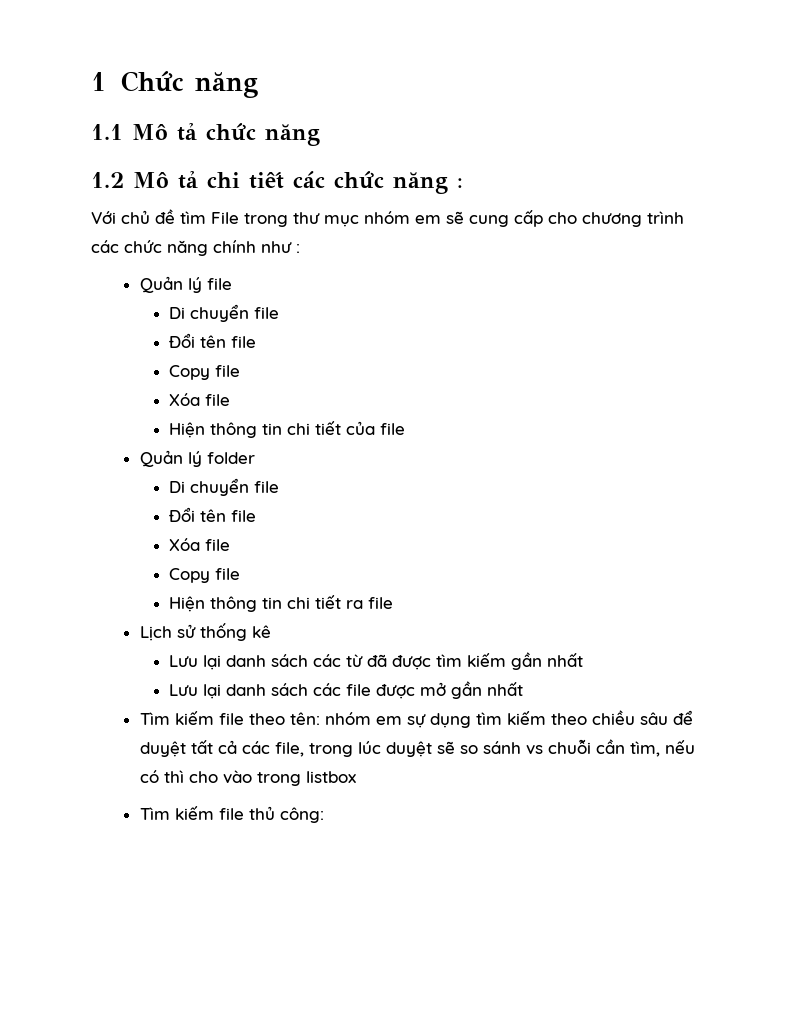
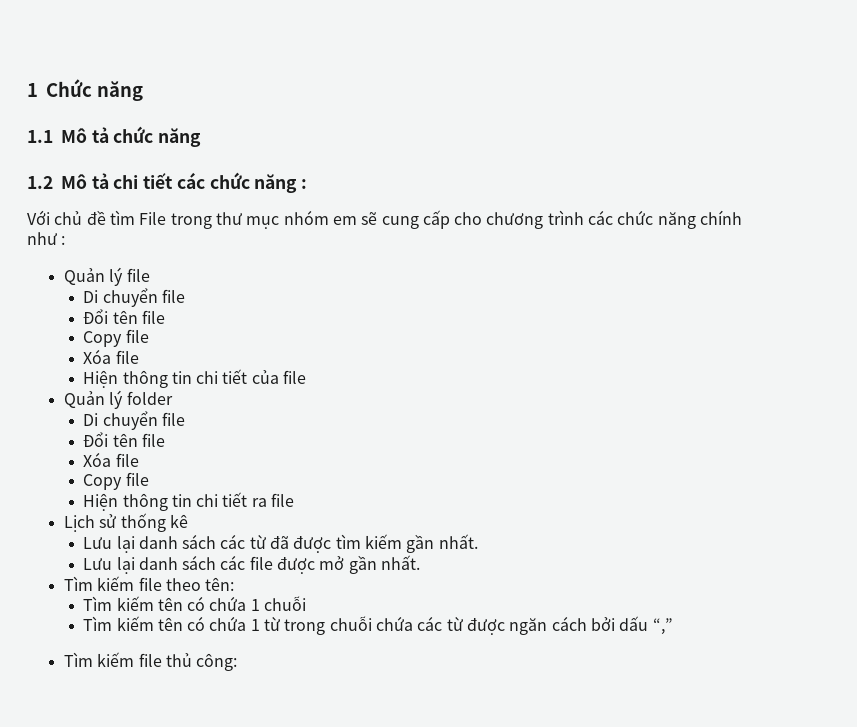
[547,653,584,667] nhất -> [438,534,478,549] nhất.
[487,682,524,696] nhất -> [381,555,421,570] nhất.
[324,710,693,728] [139,739,695,757] [139,770,356,786] nhóm em sự dụng tìm kiếm theo chiều sâu để duyệt tất cả các file, trong lúc duyệt sẽ so sánh vs chuỗi cần tìm, nếu có thì cho vào trong listbox -> [83,596,307,611] [83,616,673,635] // Tìm kiếm tên có chứa 1 chuỗi // Tìm kiếm tên có chứa 1 từ trong chuỗi chứa các từ được ngăn cách bởi dấu “,”

